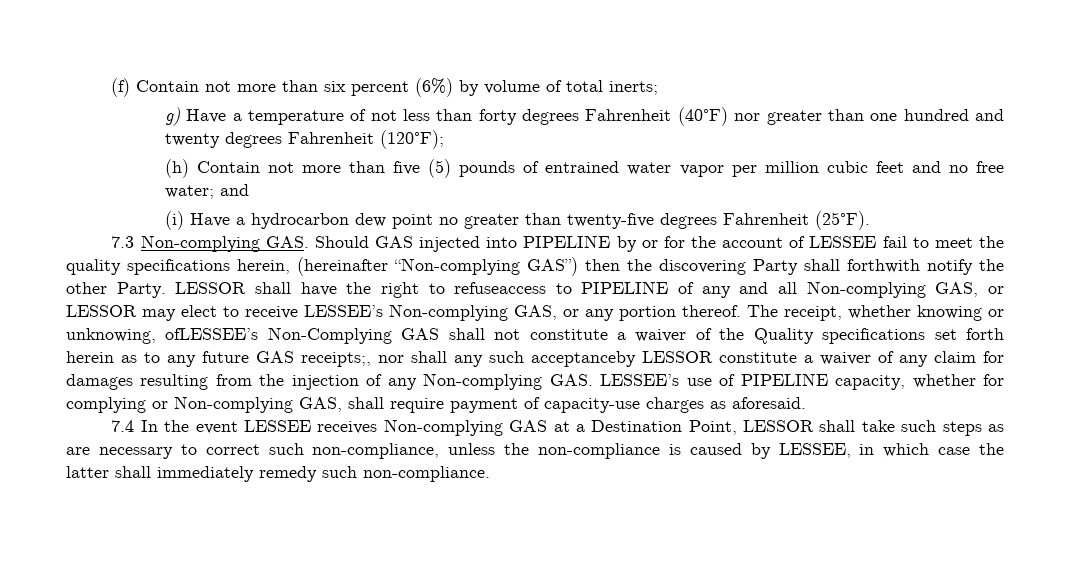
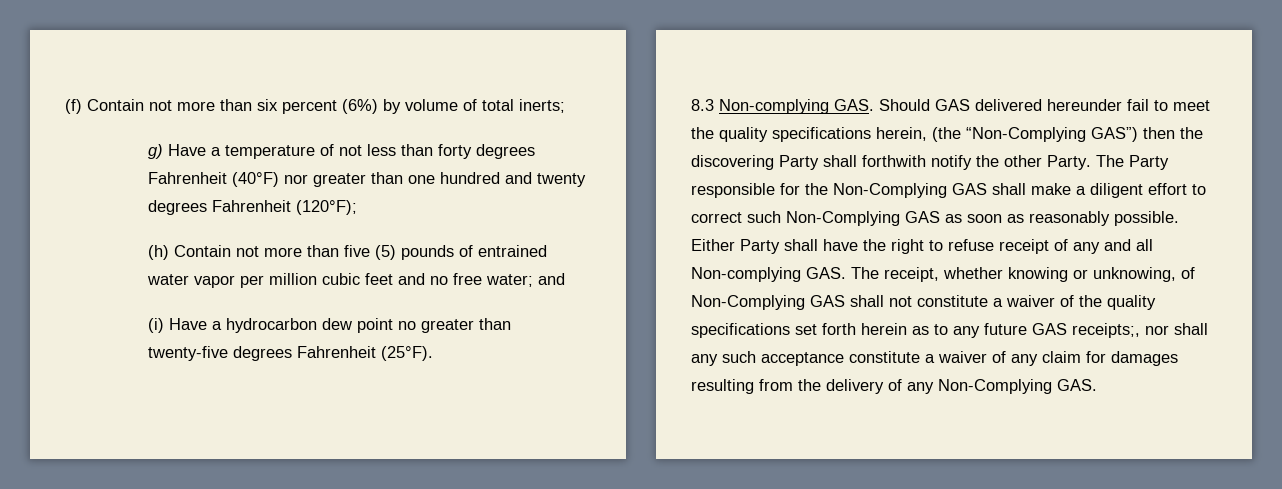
[111,236,135,248] 7.3 -> [691,99,714,111] 8.3
[419,235,877,252] injected into PIPELINE by or for the account of LESSEE -> [975,99,1122,111] delivered hereunder
[297,257,520,276] (hereinafter “Non-complying -> [932,127,1086,142] (the “Non-Complying
[175,282,247,294] LESSOR -> [1096,155,1169,170] [691,183,1206,198] [691,211,1179,226] [691,239,780,254] The Party responsible for the Non-Complying GAS shall make a diligent effort to correct such Non-Complying GAS as soon as reasonably possible. Either Party
[454,281,669,294] refuseaccess to PIPELINE -> [948,239,1049,254] refuse receipt
[935,282,1004,297] [66,304,741,321] GAS, or LESSOR may elect to receive LESSEE’s Non-complying GAS, or any portion thereof. -> [806,267,846,279] GAS.
[165,328,259,340] ofLESSEE’s -> [1181,267,1195,279] of
[753,328,814,344] Quality -> [1107,295,1156,310] quality
[531,351,713,367] acceptanceby LESSOR -> [761,352,844,366] acceptance
[291,373,1005,390] [66,396,806,413] [111,419,1005,436] [66,443,1004,459] [66,466,490,482] injection of any Non-complying GAS. LESSEE’s use of PIPELINE capacity, whether for complying or Non-complying GAS, shall require payment of capacity-use charges as aforesaid. // 7.4 In the event LESSEE receives Non-complying GAS at a Destination Point, LESSOR shall take such steps as are necessary to correct such non-compliance, unless the non-compliance is caused by LESSEE, in which case the latter shall immediately remedy such non-compliance. -> [826,379,1097,394] delivery of any Non-Complying GAS.

